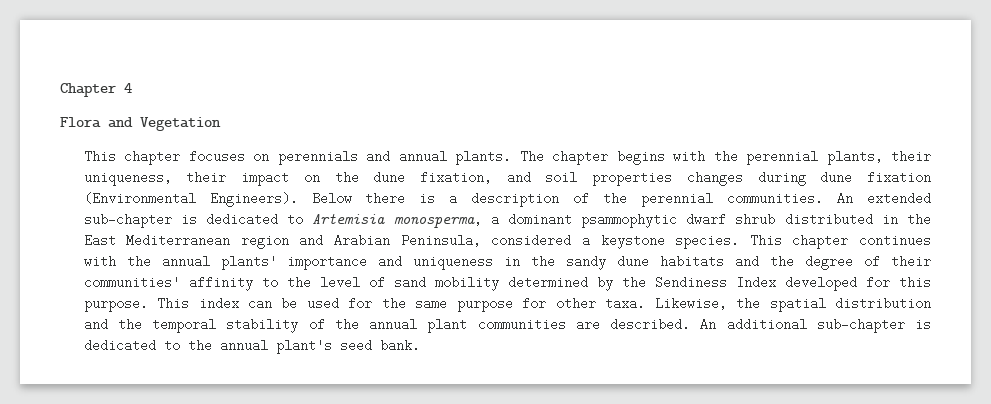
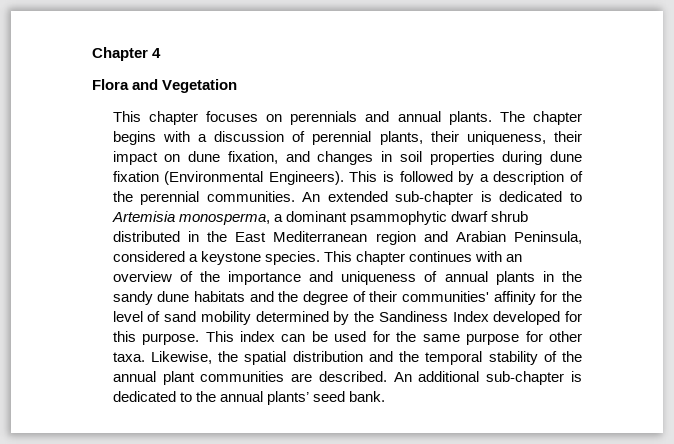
[713,150,738,163] the -> [197,131,306,142] a discussion of
[334,171,359,184] the -> (181, 158) none
(531, 177) none -> [317,151,393,165] changes in
[686,171,743,186] changes -> (495, 158) none
[311,192,436,205] Below there is -> [349,171,475,185] This is followed by
[126,255,494,270] the annual plants' importance and uniqueness -> [506,254,523,262] [112,271,535,285] an overview of the importance and uniqueness of annual plants
[261,278,278,287] to -> [540,291,558,302] for
[654,276,727,289] Sendiness -> [378,311,448,322] Sandiness
[275,339,332,354] plant's -> [266,391,309,405] plants’

